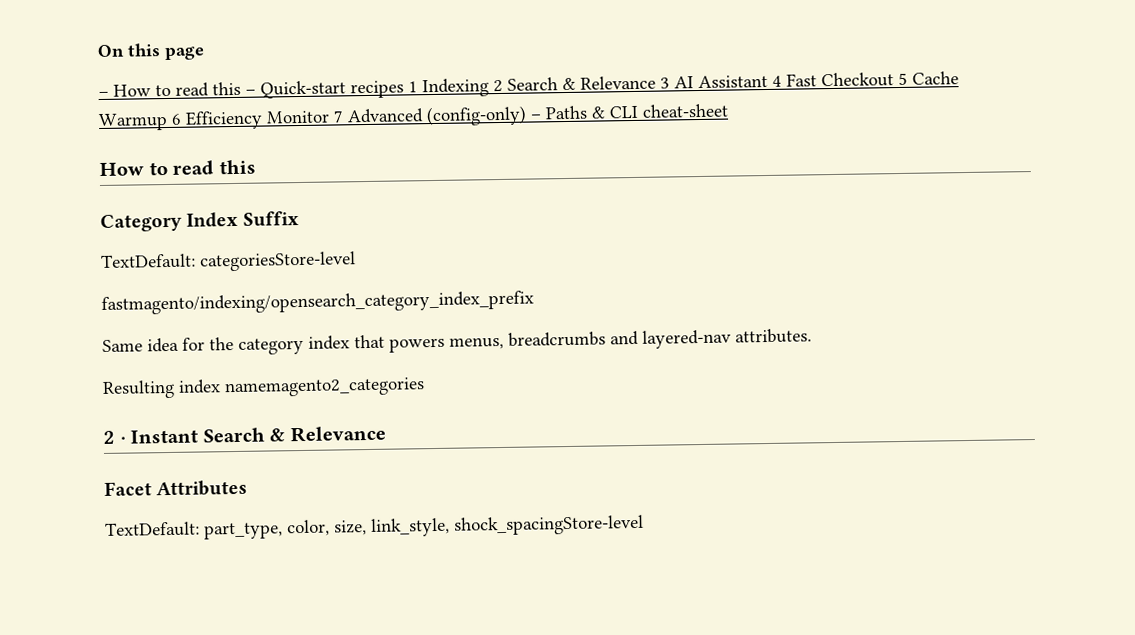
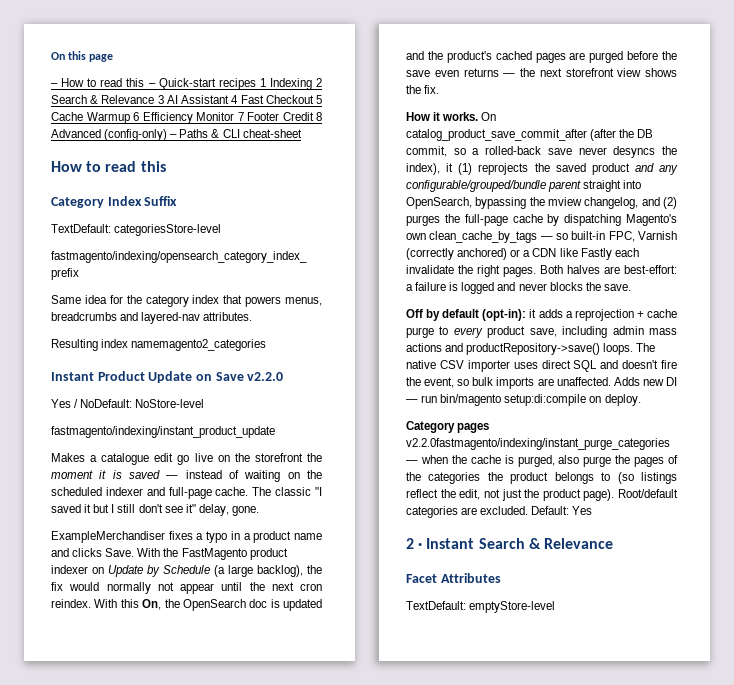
(344, 116) none -> [247,112,322,121] Footer Credit 8
(425, 387) none -> [51,371,284,383] [51,399,205,408] [51,426,275,438] [51,453,322,465] [51,470,322,482] [51,487,322,499] [51,504,259,516] [51,531,323,543] [51,548,288,560] [51,565,322,577] [51,582,322,594] [51,599,322,611] [406,51,677,63] [406,68,677,77] [406,85,440,94] [406,112,497,121] [406,129,654,141] [406,146,677,158] [406,163,678,175] [406,180,642,192] [406,197,677,209] [406,214,677,226] [406,231,677,243] [406,248,639,260] [406,265,677,277] [406,282,631,294] [406,309,677,321] [406,326,677,338] [406,343,656,355] [406,360,677,372] [406,377,677,389] [406,394,641,406] [406,421,490,433] [406,438,670,450] [406,455,678,467] [406,472,677,484] [406,489,678,501] [406,506,593,518] // Instant Product Update on Save v2.2.0 // Yes / NoDefault: NoStore-level // fastmagento/indexing/instant_product_update // Makes a catalogue edit go live on the storefront the moment it is saved — instead of waiting on the scheduled indexer and full-page cache. The classic "I saved it but I still don't see it" delay, gone. // ExampleMerchandiser fixes a typo in a product name and clicks Save. With the FastMagento product indexer on Update by Schedule (a large backlog), the fix would normally not appear until the next cron reindex. With this On, the OpenSearch doc is updated and the product's cached pages are purged before the save even returns — the next storefront view shows the fix. // How it works. On catalog_product_save_commit_after (after the DB commit, so a rolled-back save never desyncs the index), it (1) reprojects the saved product and any configurable/grouped/bundle parent straight into OpenSearch, bypassing the mview changelog, and (2) purges the full-page cache by dispatching Magento's own clean_cache_by_tags — so built-in FPC, Varnish (correctly anchored) or a CDN like Fastly each invalidate the right pages. Both halves are best-effort: a failure is logged and never blocks the save. // Off by default (opt-in): it adds a reprojection + cache purge to every product save, including admin mass actions and productRepository->save() loops. The native CSV importer uses direct SQL and doesn't fire the event, so bulk imports are unaffected. Adds new DI — run bin/magento setup:di:compile on deploy. // Category pages v2.2.0fastmagento/indexing/instant_purge_categories — when the cache is purged, also purge the pages of the categories the product belongs to (so listings reflect the edit, not just the product page). Root/default categories are excluded. Default: Yes
[204,514,644,540] part_type, color, size, link_style, shock_spacingStore-level -> [469,601,556,613] emptyStore-level

